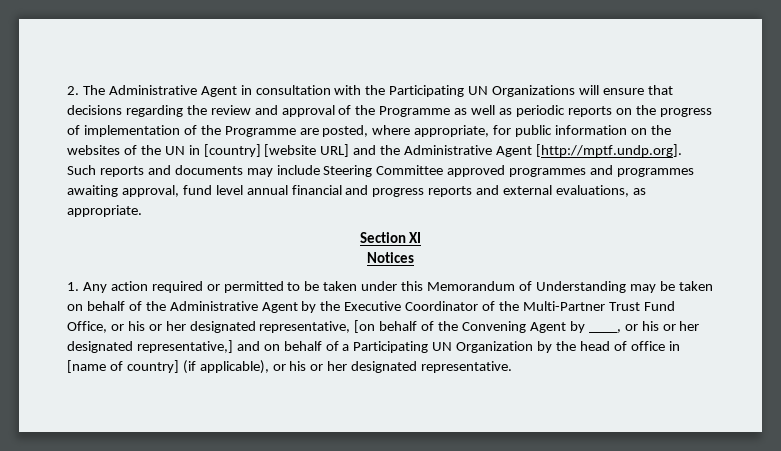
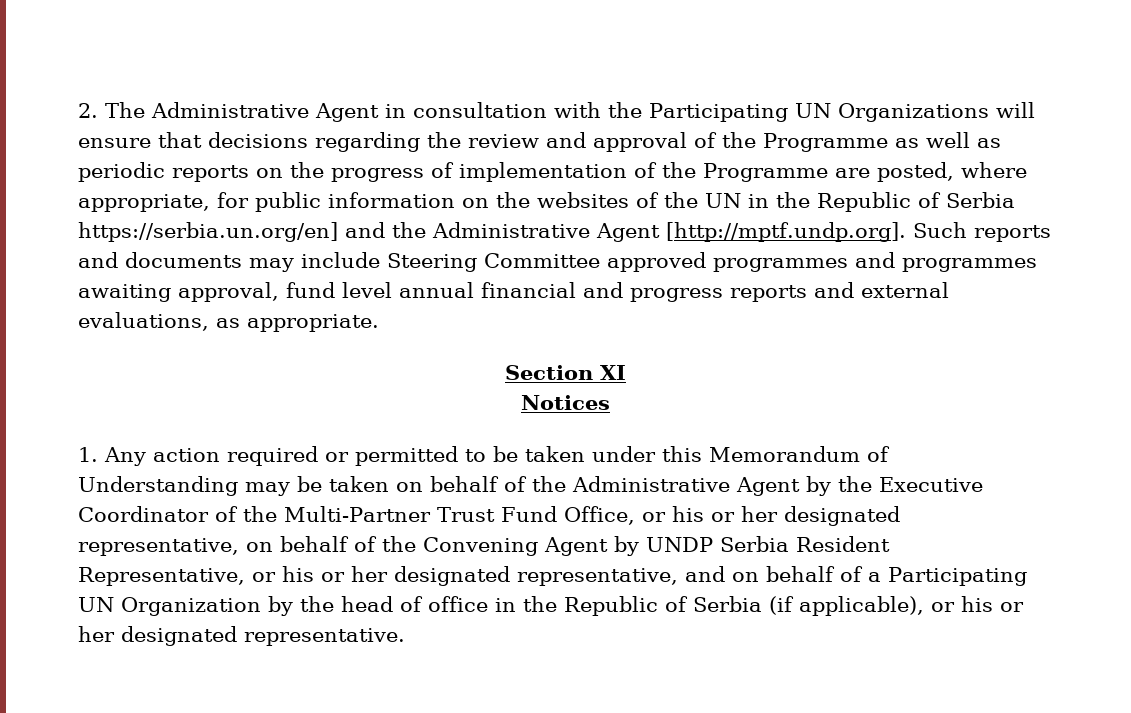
[203,144,350,157] [country] [website URL] -> [776,192,1015,212] [78,222,338,242] the Republic of Serbia https://serbia.un.org/en]
[354,320,376,333] [on -> [246,542,273,552] on
[588,321,700,333] [67,340,233,353] ____, or his or her designated representative,] -> [646,536,890,552] [78,566,678,586] UNDP Serbia Resident Representative, or his or her designated representative,
[67,360,179,373] [name of country] -> [523,596,762,616] the Republic of Serbia

